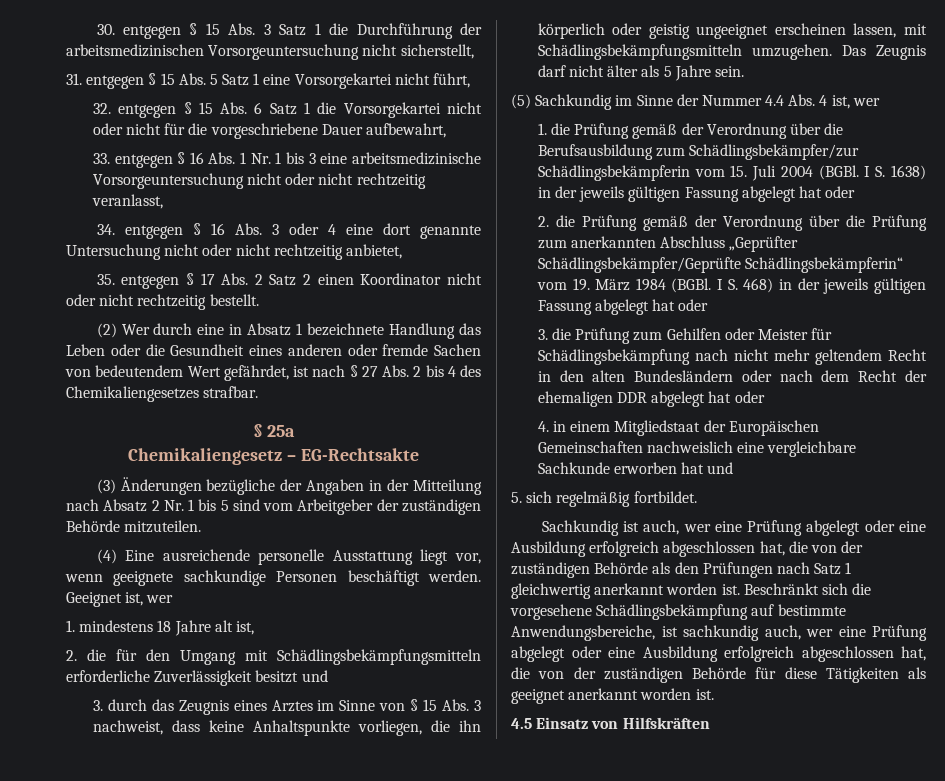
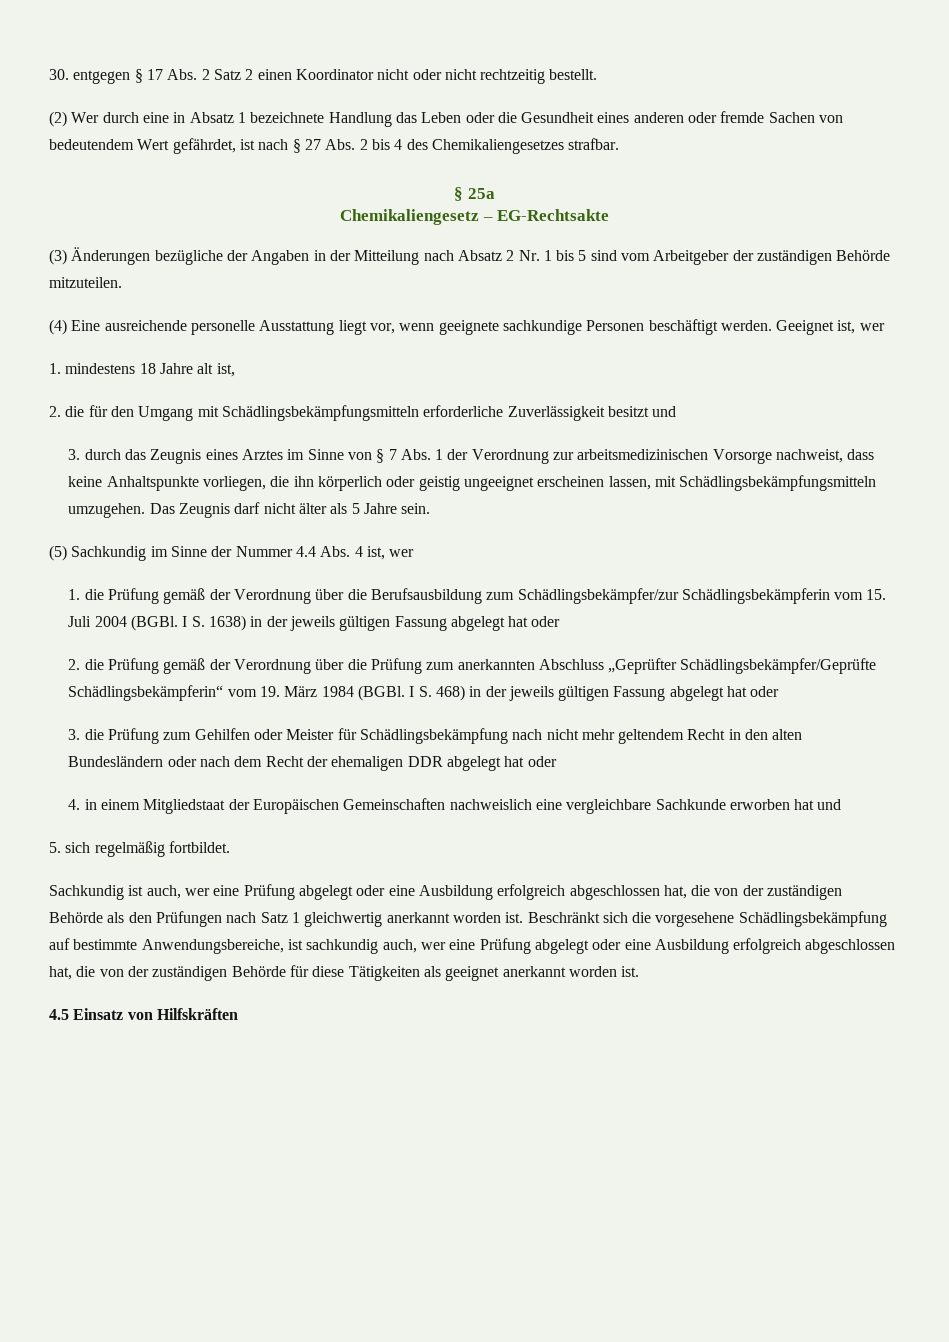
[205,23,482,39] [66,44,474,60] [66,73,471,89] [92,102,483,118] [92,123,446,139] [92,152,481,168] [92,173,426,189] [91,194,163,209] [96,223,482,239] [66,244,402,260] [96,273,194,289] 15 Abs. 3 Satz 1 die Durchführung der arbeitsmedizinischen Vorsorgeuntersuchung nicht sicherstellt, // 31. entgegen § 15 Abs. 5 Satz 1 eine Vorsorgekartei nicht führt, // 32. entgegen § 15 Abs. 6 Satz 1 die Vorsorgekartei nicht oder nicht für die vorgeschriebene Dauer aufbewahrt, // 33. entgegen § 16 Abs. 1 Nr. 1 bis 3 eine arbeitsmedizinische Vorsorgeuntersuchung nicht oder nicht rechtzeitig veranlasst, // 34. entgegen § 16 Abs. 3 oder 4 eine dort genannte Untersuchung nicht oder nicht rechtzeitig anbietet, // 35. entgegen § -> (143, 76) none
[423,699,481,711] 15 Abs. 3 -> [388,449,772,464] 7 Abs. 1 der Verordnung zur arbeitsmedizinischen Vorsorge

